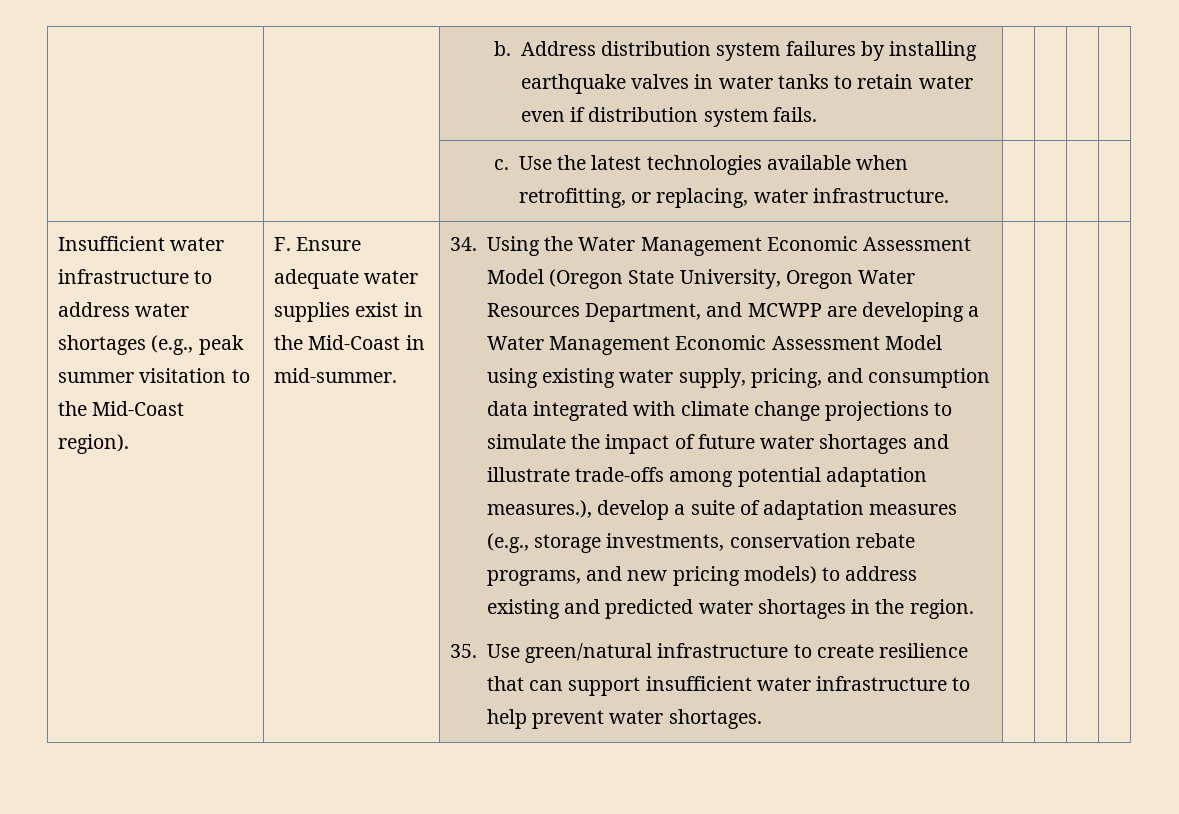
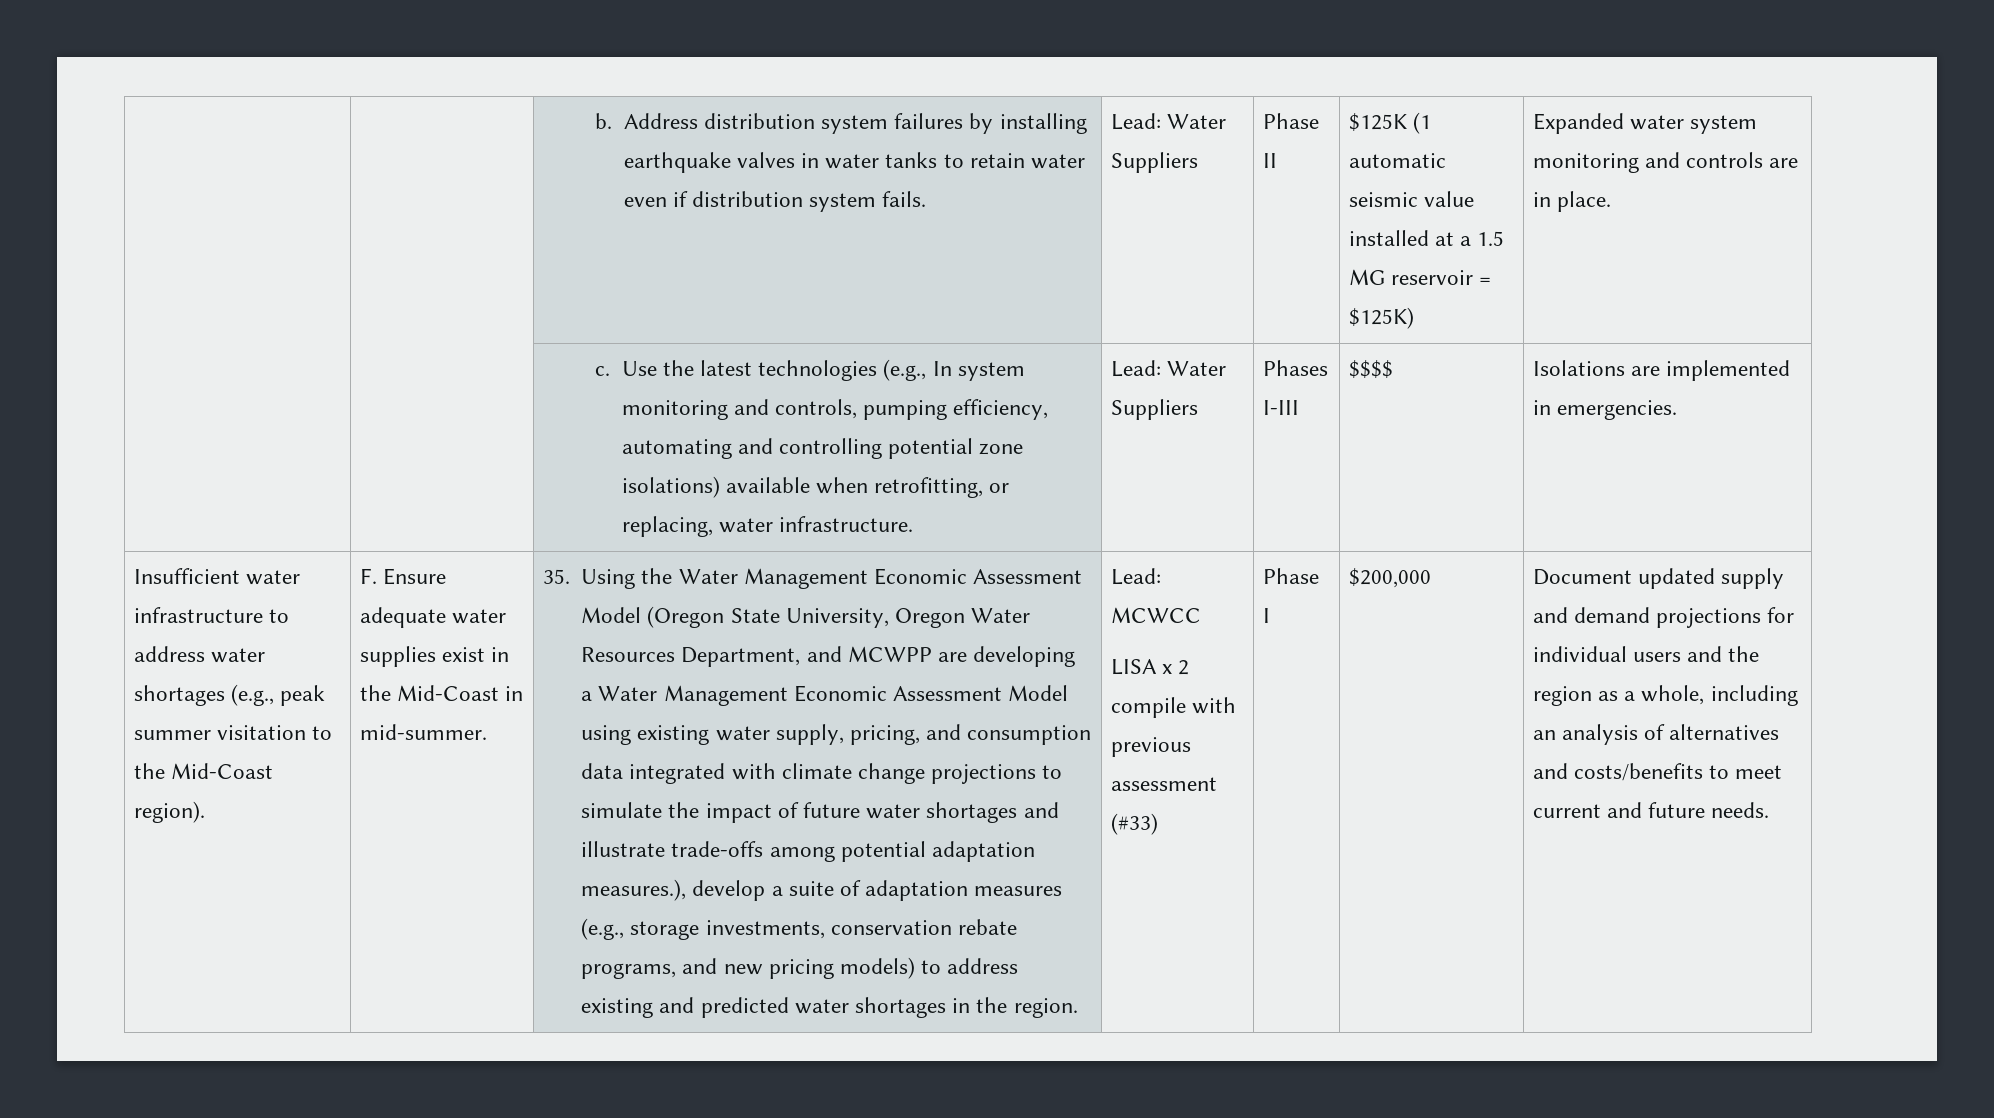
(817, 114) | | | -> [1110,113,1226,130] [1110,152,1198,173] [1262,113,1319,129] [1262,153,1277,168] [1348,112,1431,134] [1348,153,1446,168] [1348,191,1474,207] [1348,230,1505,246] [1348,269,1492,285] [1348,307,1414,329] [1532,113,1758,134] [1532,152,1799,173] [1532,191,1611,212] Lead: Water Suppliers | Phase II | $125K (1 automatic seismic value installed at a 1.5 MG reservoir = $125K) | Expanded water system monitoring and controls are in place.
(762, 165) none -> [883,359,1025,381] [621,399,1049,420] [621,438,1024,459] [621,476,720,498] (e.g., In system monitoring and controls, pumping efficiency, automating and controlling potential zone isolations)
(949, 195) | | | -> [1110,360,1226,377] [1110,399,1198,420] [1262,360,1328,376] [1262,400,1299,415] [1348,360,1393,379] [1532,360,1791,381] [1532,400,1677,420] Lead: Water Suppliers | Phases I-III | $$$$ | Isolations are implemented in emergencies.
[450,237,478,251] 34. -> [542,569,570,584] 35.
[450,643,969,663] [486,676,971,696] [486,709,762,729] // 35. Use green/natural infrastructure to create resilience that can support insufficient water infrastructure to help prevent water shortages. | | | | -> [1110,568,1161,585] [1110,607,1201,623] [1110,659,1190,675] [1110,697,1236,718] [1110,737,1191,757] [1110,777,1217,791] [1110,813,1158,835] [1262,568,1319,584] [1262,608,1270,623] [1348,568,1431,588] [1532,568,1785,589] [1532,607,1795,628] [1532,646,1760,662] [1532,685,1798,706] [1532,724,1780,745] [1532,763,1783,781] [1532,802,1770,818] | Lead: MCWCC // LISA x 2 compile with previous assessment (#33) | Phase I | $200,000 | Document updated supply and demand projections for individual users and the region as a whole, including an analysis of alternatives and costs/benefits to meet current and future needs.

